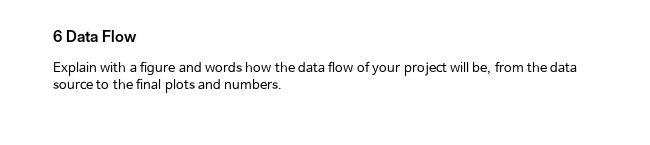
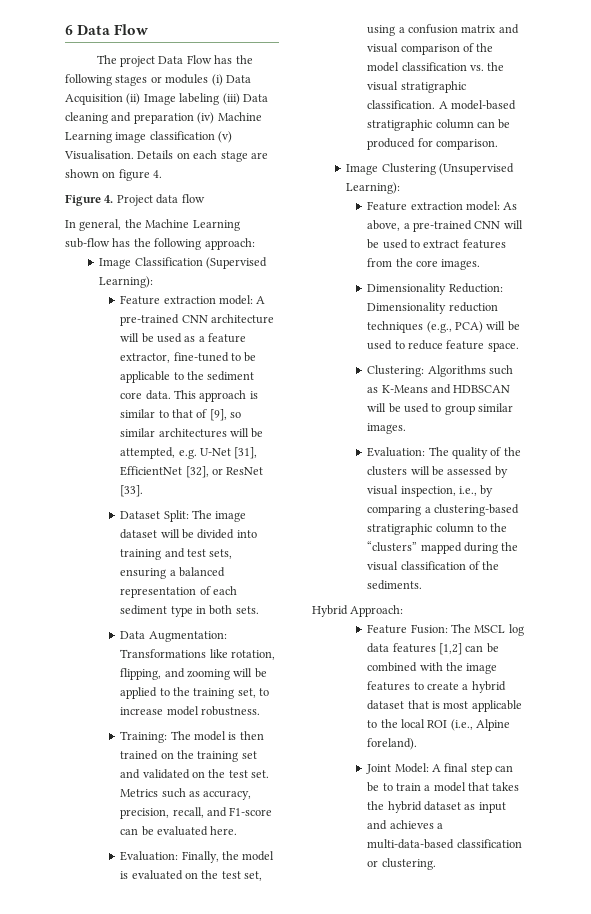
[53,61,578,76] [53,78,283,93] Explain with a figure and words how the data flow of your project will be, from the data source to the final plots and numbers. -> [96,55,253,67] [65,74,251,86] [65,93,268,105] [65,112,262,124] [65,131,233,143] [64,150,268,162] [65,169,163,181] [65,194,205,206] [65,219,240,231] [65,238,255,250] [99,257,268,269] [99,276,154,288] [120,295,266,305] [120,314,274,326] [120,333,247,343] [120,352,257,363] [120,371,255,383] [120,390,258,402] [120,409,242,421] [120,428,264,438] [120,447,258,459] [120,466,264,478] [120,485,144,497] [120,510,247,522] [120,529,257,539] [120,548,233,560] [120,567,225,579] [120,586,237,598] [120,605,259,617] [120,631,227,642] [120,649,275,660] [120,668,267,680] [120,687,270,699] [120,706,260,716] [120,731,264,743] [120,750,257,762] [120,769,270,779] [120,788,252,800] [120,807,273,819] [120,826,238,836] [120,851,275,863] [120,870,263,881] [367,24,519,36] [367,43,494,55] [367,62,505,72] [367,81,466,93] [367,100,516,110] [367,119,511,131] [367,138,498,150] [346,163,515,175] [346,182,401,194] [367,201,518,211] [367,220,523,232] [367,239,506,249] [367,258,481,270] [367,283,503,295] [367,302,498,314] [367,321,520,333] [367,340,519,352] [367,365,513,377] [367,384,511,394] [367,403,514,415] [367,423,407,434] [367,447,521,459] [367,466,508,478] [367,485,494,497] [367,504,519,516] [367,523,508,535] [367,541,519,554] [367,561,500,571] [367,580,423,590] [312,605,404,617] [367,624,524,636] [367,643,499,655] [367,662,498,674] [367,681,506,693] [367,700,522,712] [367,719,511,731] [367,738,418,750] [366,763,514,775] [367,782,520,792] [367,801,506,813] [367,820,443,830] [367,839,522,849] [367,858,436,870] The project Data Flow has the following stages or modules (i) Data Acquisition (ii) Image labeling (iii) Data cleaning and preparation (iv) Machine Learning image classification (v) Visualisation. Details on each stage are shown on figure 4. // Figure 4. Project data flow // In general, the Machine Learning sub-flow has the following approach: // Image Classification (Supervised Learning): // Feature extraction model: A pre-trained CNN architecture will be used as a feature extractor, fine-tuned to be applicable to the sediment core data. This approach is similar to that of [9], so similar architectures will be attempted, e.g. U-Net [31], EfficientNet [32], or ResNet [33]. // Dataset Split: The image dataset will be divided into training and test sets, ensuring a balanced representation of each sediment type in both sets. // Data Augmentation: Transformations like rotation, flipping, and zooming will be applied to the training set, to increase model robustness. // Training: The model is then trained on the training set and validated on the test set. Metrics such as accuracy, precision, recall, and F1-score can be evaluated here. // Evaluation: Finally, the model is evaluated on the test set, using a confusion matrix and visual comparison of the model classification vs. the visual stratigraphic classification. A model-based stratigraphic column can be produced for comparison. // Image Clustering (Unsupervised Learning): // Feature extraction model: As above, a pre-trained CNN will be used to extract features from the core images. // Dimensionality Reduction: Dimensionality reduction techniques (e.g., PCA) will be used to reduce feature space. // Clustering: Algorithms such as K-Means and HDBSCAN will be used to group similar images. // Evaluation: The quality of the clusters will be assessed by visual inspection, i.e., by comparing a clustering-based stratigraphic column to the “clusters” mapped during the visual classification of the sediments. // Hybrid Approach: // Feature Fusion: The MSCL log data features [1,2] can be combined with the image features to create a hybrid dataset that is most applicable to the local ROI (i.e., Alpine foreland). // Joint Model: A final step can be to train a model that takes the hybrid dataset as input and achieves a multi-data-based classification or clustering.

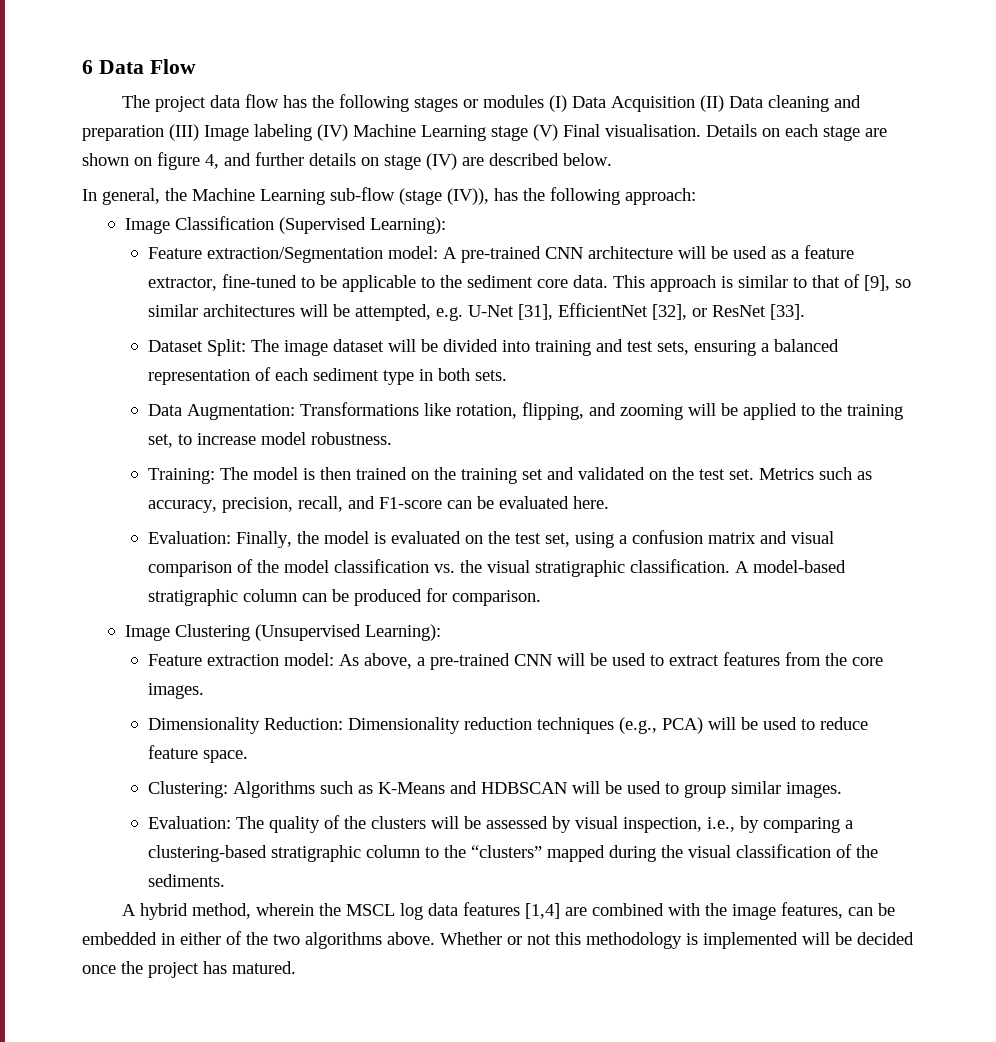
[158,55,212,64] Data Flow -> [209,94,279,108] data flow
[211,74,223,86] (i) -> [548,95,567,112] (I)
[126,93,268,105] [65,112,262,124] [65,131,233,143] [64,150,134,160] (ii) Image labeling (iii) Data cleaning and preparation (iv) Machine Learning image classification (v) Visualisation. -> [699,95,861,112] [82,124,701,141] (II) Data cleaning and preparation (III) Image labeling (IV) Machine Learning stage (V) Final visualisation.
[153,170,163,178] [65,194,205,206] 4. // Figure 4. Project data flow -> [205,152,612,170] 4, and further details on stage (IV) are described below.
(110, 243) none -> [399,188,489,205] (stage (IV)),
[163,296,216,304] extraction -> [206,247,383,263] extraction/Segmentation
[312,605,404,617] [367,624,471,634] Hybrid Approach: // Feature Fusion: The -> [121,903,341,920] A hybrid method, wherein the
[438,643,499,655] [1,2] can be -> [524,903,587,919] [1,4] are
[367,681,506,693] [367,700,522,712] [367,719,511,731] [367,738,418,750] [366,763,514,775] [367,782,520,792] [367,801,506,813] [367,820,443,830] [367,839,522,849] [367,858,436,870] features to create a hybrid dataset that is most applicable to the local ROI (i.e., Alpine foreland). // Joint Model: A final step can be to train a model that takes the hybrid dataset as input and achieves a multi-data-based classification or clustering. -> [780,902,895,919] [82,931,914,949] [82,961,296,978] features, can be embedded in either of the two algorithms above. Whether or not this methodology is implemented will be decided once the project has matured.

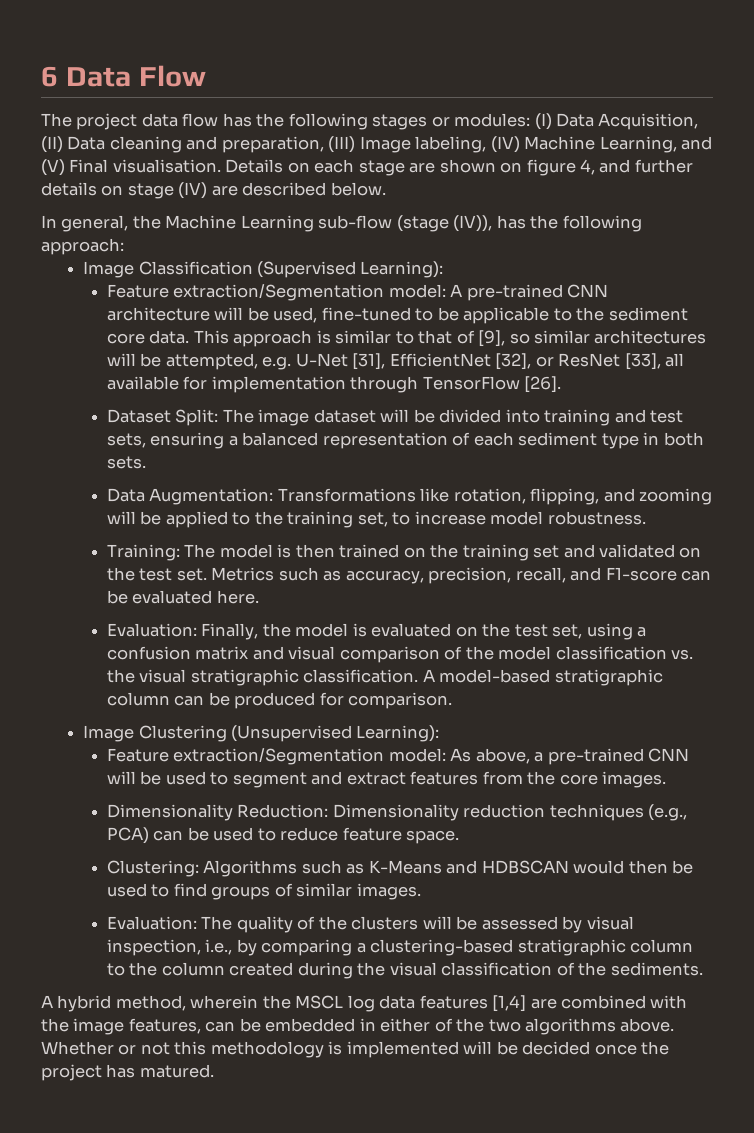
[482,95,544,108] modules -> [454,113,531,127] modules:
[610,96,695,112] Acquisition -> [598,113,699,130] Acquisition,
[82,125,164,141] preparation -> [221,136,324,153] preparation,
[254,124,312,141] labeling -> [415,136,487,153] labeling,
[421,125,528,141] Learning stage -> [599,136,713,153] Learning, and
[732,245,854,259] [147,277,217,291] used as a feature extractor, -> [273,307,318,323] used,
[769,304,805,320] [33]. -> [624,353,684,370] [106,376,562,393] [33], all available for implementation through TensorFlow [26].
[206,654,279,666] extraction -> [173,748,385,765] extraction/Segmentation
(664, 660) none -> [232,771,343,788] segment and
[707,717,736,730] will -> [153,830,184,841] can
[571,781,726,798] will be used to group -> [573,860,694,874] [106,883,293,900] would then be used to find groups of
[470,845,605,862] “clusters” mapped -> [161,962,294,976] column created

